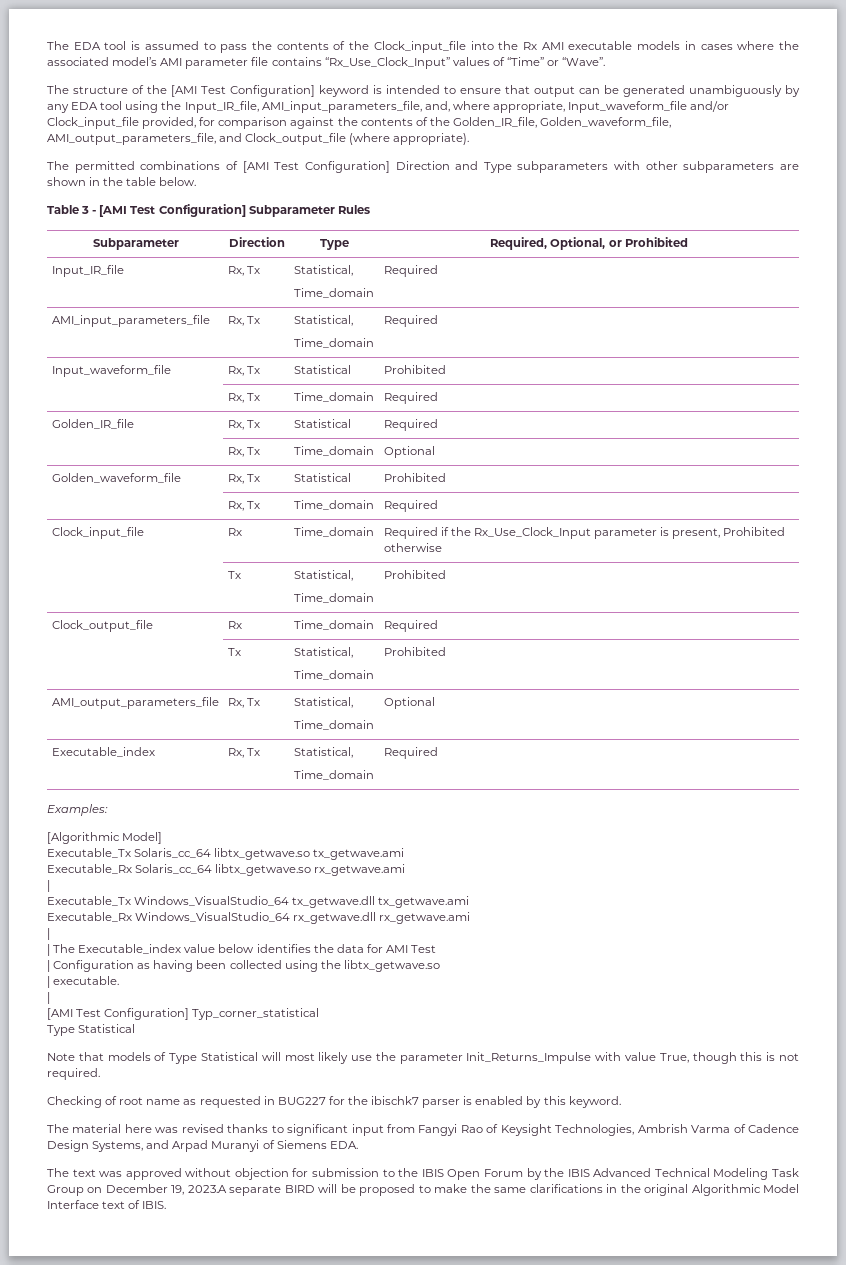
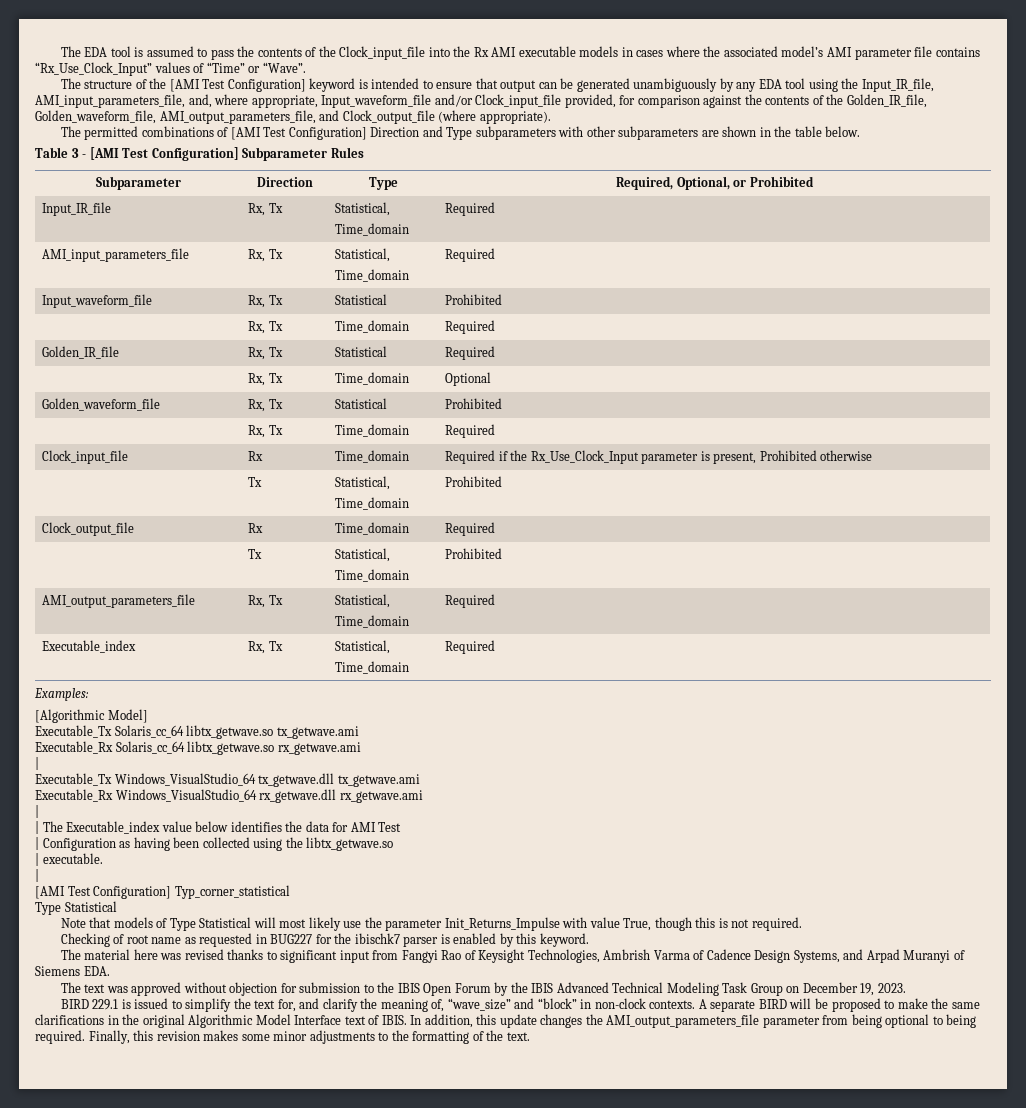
[383,697,435,709] Optional -> [445,594,496,608] Required
[187,1185,227,1193] 2023.A -> [877,983,906,993] [60,998,707,1012] 2023. // BIRD 229.1 is issued to simplify the text for, and clarify the meaning of, “wave_size” and “block” in non-clock contexts. A
(167, 1205) none -> [410,1014,977,1028] [35,1030,530,1044] In addition, this update changes the AMI_output_parameters_file parameter from being optional to being required. Finally, this revision makes some minor adjustments to the formatting of the text.

